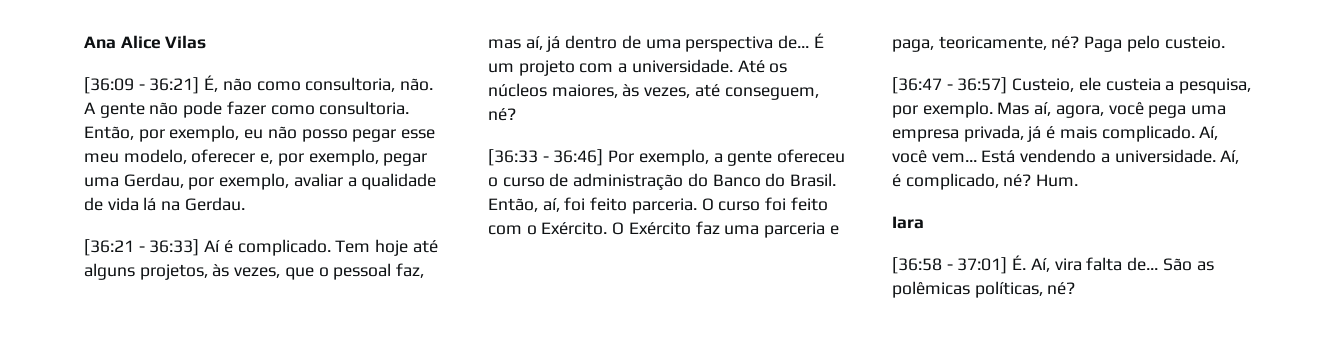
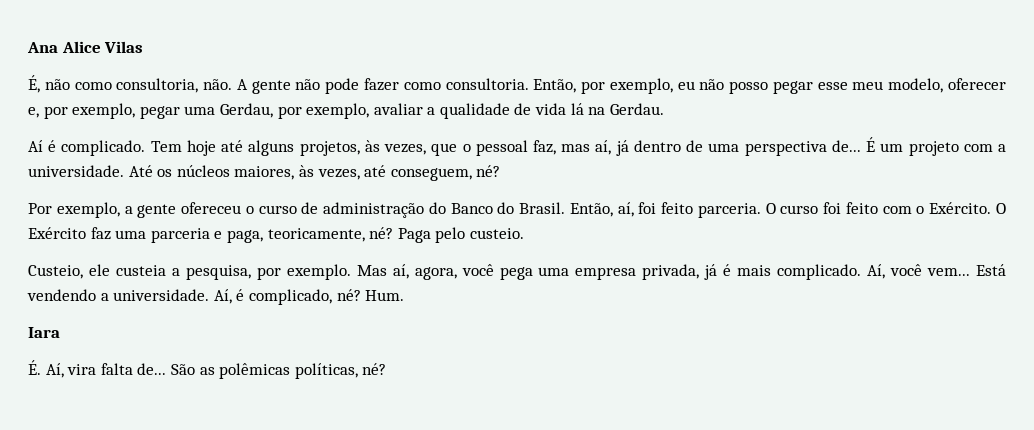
[84,77,200,94] [36:09 - 36:21] -> (144, 47) none
[84,239,200,256] [36:21 - 36:33] -> (664, 109) none
[488,149,604,166] [36:33 - 36:46] -> (501, 171) none
[892,77,1008,94] [36:47 - 36:57] -> (524, 233) none
[892,257,1008,274] [36:58 - 37:01] -> (60, 332) none

